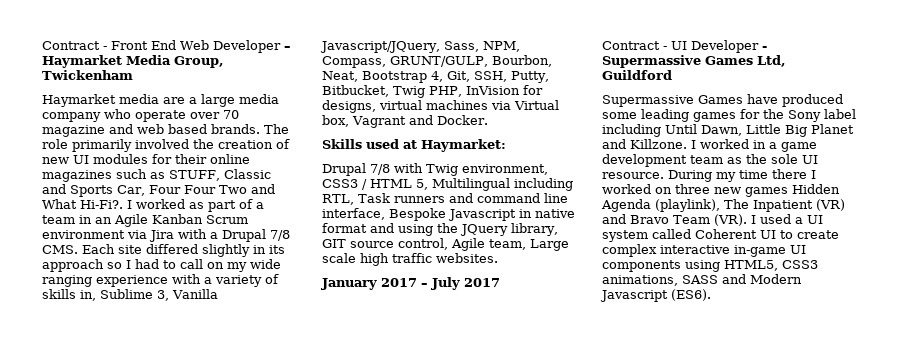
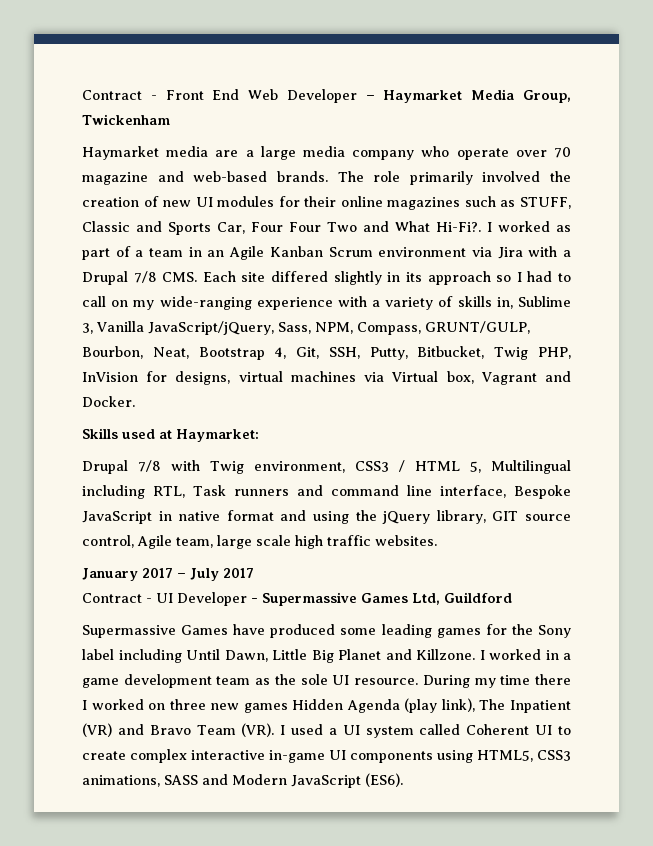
[137,124,207,134] web based -> [193,171,268,182] web-based
[250,259,281,269] [42,275,92,287] wide ranging -> [159,296,252,310] wide-ranging
[320,41,440,53] Javascript/JQuery, -> [148,321,274,335] JavaScript/jQuery,
[448,209,516,221] Javascript -> [82,511,152,524] JavaScript
[460,224,508,236] JQuery -> [382,511,431,524] jQuery
[530,239,569,251] Large -> [217,535,252,549] large
[655,199,720,212] (playlink), -> [404,698,475,713] (play link),
[600,290,668,302] Javascript -> [291,775,361,788] JavaScript

